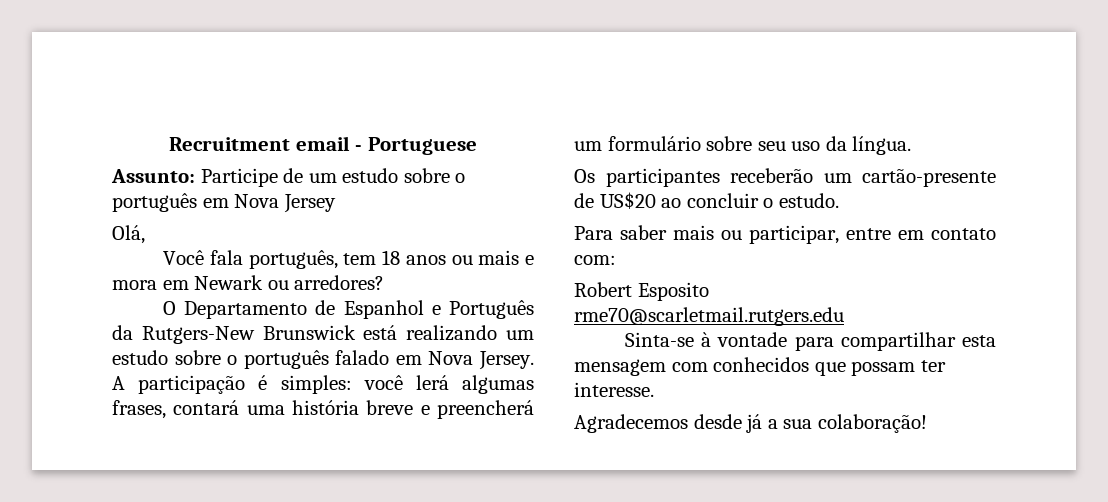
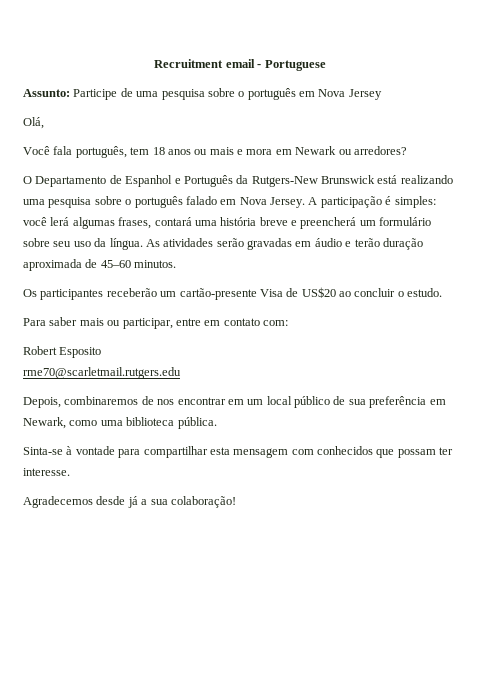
[308,168,399,183] um estudo -> [136,89,205,100] uma pesquisa
[506,330,534,340] [112,350,168,365] um estudo -> [23,197,92,208] uma pesquisa
(912, 145) none -> [145,238,423,250] [23,259,177,271] As atividades serão gravadas em áudio e terão duração aproximada de 45–60 minutos.
(996, 177) none -> [259,289,283,297] Visa
(844, 316) none -> [23,396,446,408] [23,417,217,429] // Depois, combinaremos de nos encontrar em um local público de sua preferência em Newark, como uma biblioteca pública.

